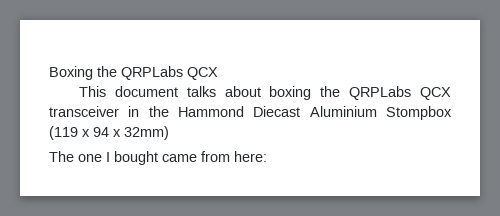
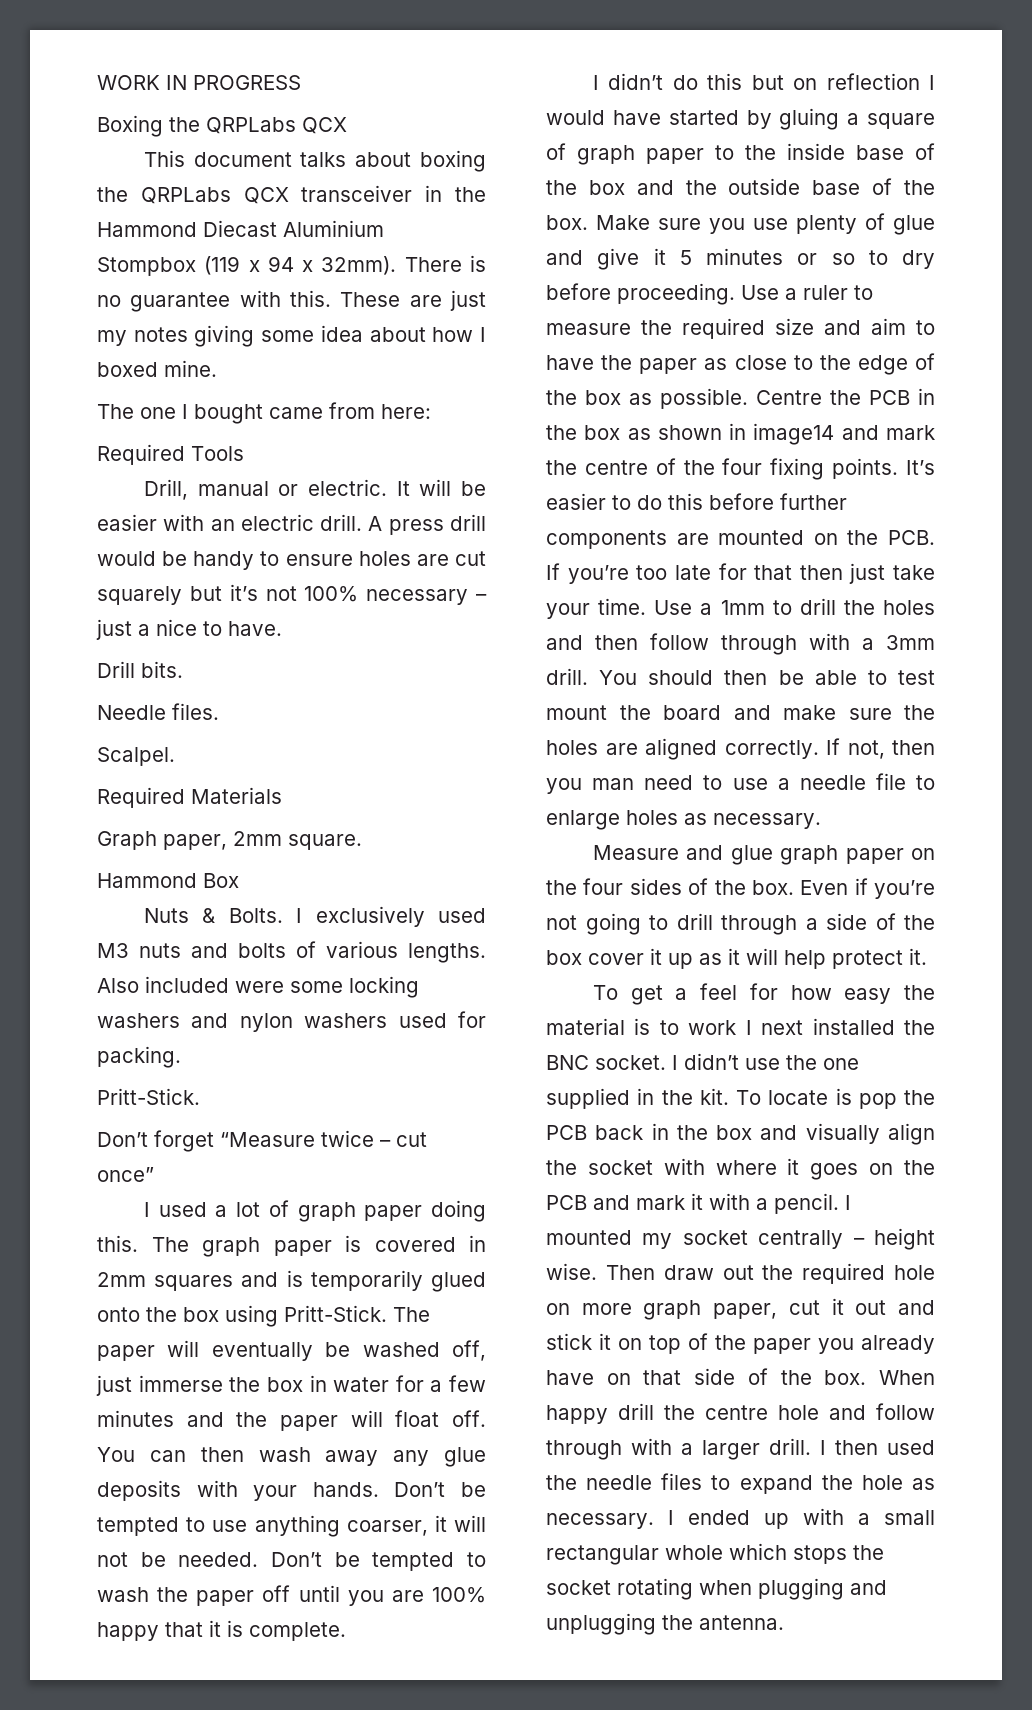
(49, 73) none -> [97,75,301,90] WORK IN PROGRESS //
[124,126,169,140] 32mm) -> [321,255,486,275] [97,290,486,312] [97,325,487,347] [97,360,217,377] 32mm). There is no guarantee with this. These are just my notes giving some idea about how I boxed mine.
(267, 156) none -> [97,444,244,465] [143,479,486,500] [97,514,486,535] [97,551,487,570] [97,584,487,605] [96,619,282,640] [97,661,183,678] [97,703,219,720] [97,747,175,766] [97,787,282,808] [97,831,362,850] [97,873,239,888] [143,906,486,927] [97,941,486,963] [97,976,419,998] [97,1011,486,1032] [97,1046,181,1068] [97,1088,200,1105] [97,1130,427,1152] [97,1167,154,1182] [143,1200,486,1222] [97,1235,486,1257] [97,1270,486,1292] [97,1305,430,1327] [97,1340,486,1361] [96,1375,486,1396] [97,1410,486,1431] [97,1447,486,1467] [97,1480,486,1501] [97,1515,486,1537] [97,1552,486,1571] [97,1585,486,1606] [97,1620,346,1641] [592,73,935,90] [546,108,935,130] [546,143,935,165] [546,178,935,195] [546,213,935,235] [546,248,935,270] [546,283,873,305] [546,318,935,339] [546,353,935,375] [546,388,935,409] [546,423,935,445] [546,458,935,480] [546,493,847,510] [546,530,935,549] [546,563,935,584] [546,598,935,619] [546,633,935,655] [546,668,935,685] [546,705,935,720] [546,738,935,760] [546,773,935,794] [546,810,821,830] [592,845,935,865] [546,878,935,899] [546,913,935,935] [546,948,927,969] [592,983,935,1005] [546,1018,935,1035] [546,1053,859,1070] [546,1088,935,1109] [546,1123,935,1145] [546,1158,935,1180] [546,1193,851,1214] [546,1228,935,1250] [546,1263,935,1284] [546,1298,935,1320] [546,1333,935,1354] [546,1368,935,1385] [546,1403,935,1424] [546,1438,935,1460] [546,1473,935,1494] [546,1508,935,1529] [546,1543,884,1565] [546,1578,887,1600] [546,1613,784,1635] // Required Tools // Drill, manual or electric. It will be easier with an electric drill. A press drill would be handy to ensure holes are cut squarely but it’s not 100% necessary – just a nice to have. // Drill bits. // Needle files. // Scalpel. // Required Materials // Graph paper, 2mm square. // Hammond Box // Nuts & Bolts. I exclusively used M3 nuts and bolts of various lengths. Also included were some locking washers and nylon washers used for packing. // Pritt-Stick. // Don’t forget “Measure twice – cut once” // I used a lot of graph paper doing this. The graph paper is covered in 2mm squares and is temporarily glued onto the box using Pritt-Stick. The paper will eventually be washed off, just immerse the box in water for a few minutes and the paper will float off. You can then wash away any glue deposits with your hands. Don’t be tempted to use anything coarser, it will not be needed. Don’t be tempted to wash the paper off until you are 100% happy that it is complete. // I didn’t do this but on reflection I would have started by gluing a square of graph paper to the inside base of the box and the outside base of the box. Make sure you use plenty of glue and give it 5 minutes or so to dry before proceeding. Use a ruler to measure the required size and aim to have the paper as close to the edge of the box as possible. Centre the PCB in the box as shown in image14 and mark the centre of the four fixing points. It’s easier to do this before further components are mounted on the PCB. If you’re too late for that then just take your time. Use a 1mm to drill the holes and then follow through with a 3mm drill. You should then be able to test mount the board and make sure the holes are aligned correctly. If not, then you man need to use a needle file to enlarge holes as necessary. // Measure and glue graph paper on the four sides of the box. Even if you’re not going to drill through a side of the box cover it up as it will help protect it. // To get a feel for how easy the material is to work I next installed the BNC socket. I didn’t use the one supplied in the kit. To locate is pop the PCB back in the box and visually align the socket with where it goes on the PCB and mark it with a pencil. I mounted my socket centrally – height wise. Then draw out the required hole on more graph paper, cut it out and stick it on top of the paper you already have on that side of the box. When happy drill the centre hole and follow through with a larger drill. I then used the needle files to expand the hole as necessary. I ended up with a small rectangular whole which stops the socket rotating when plugging and unplugging the antenna.

